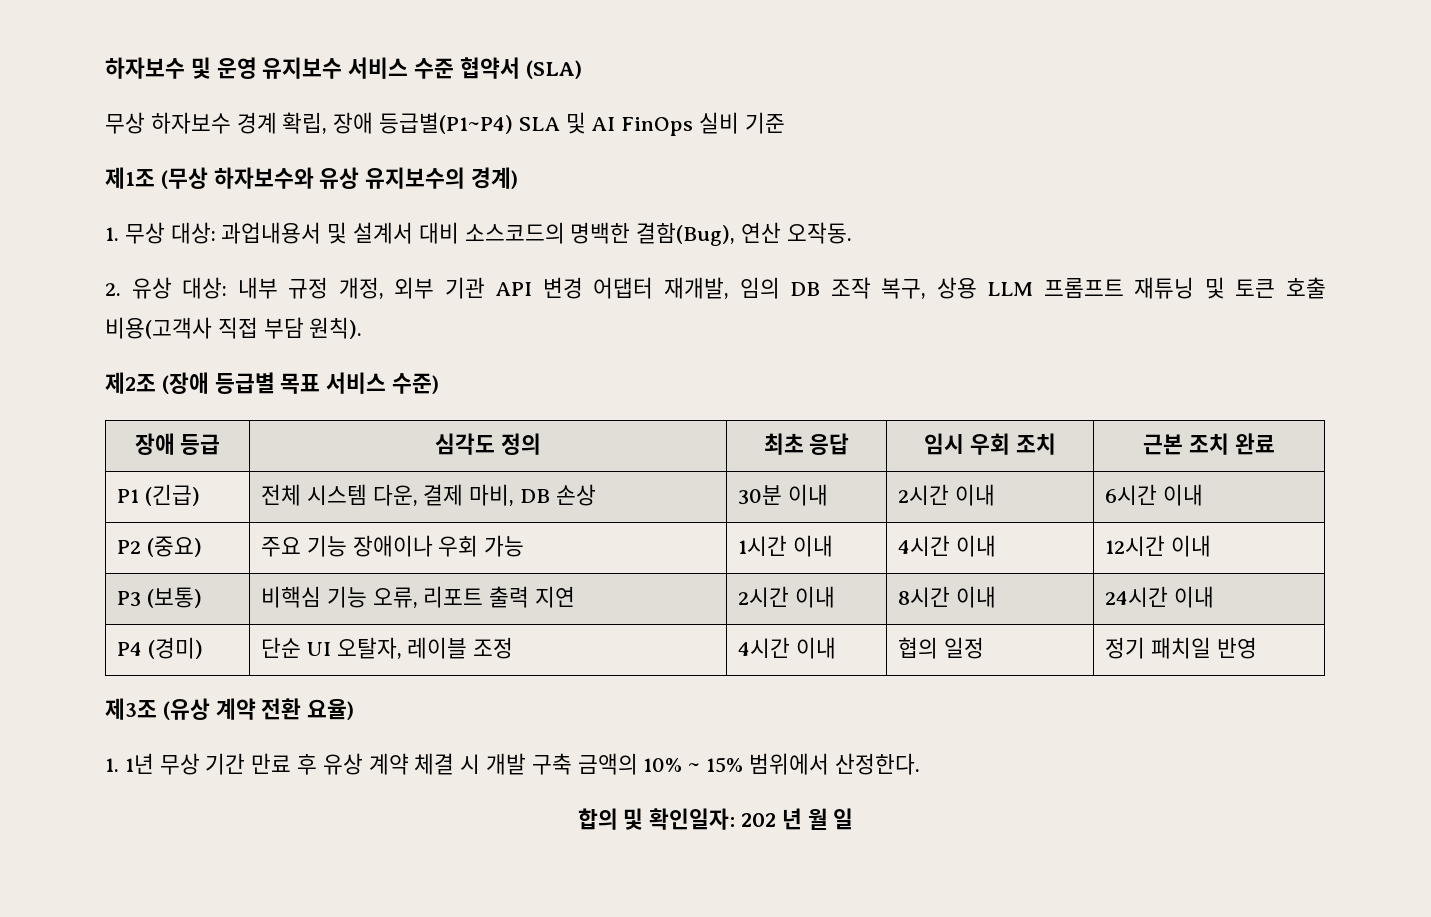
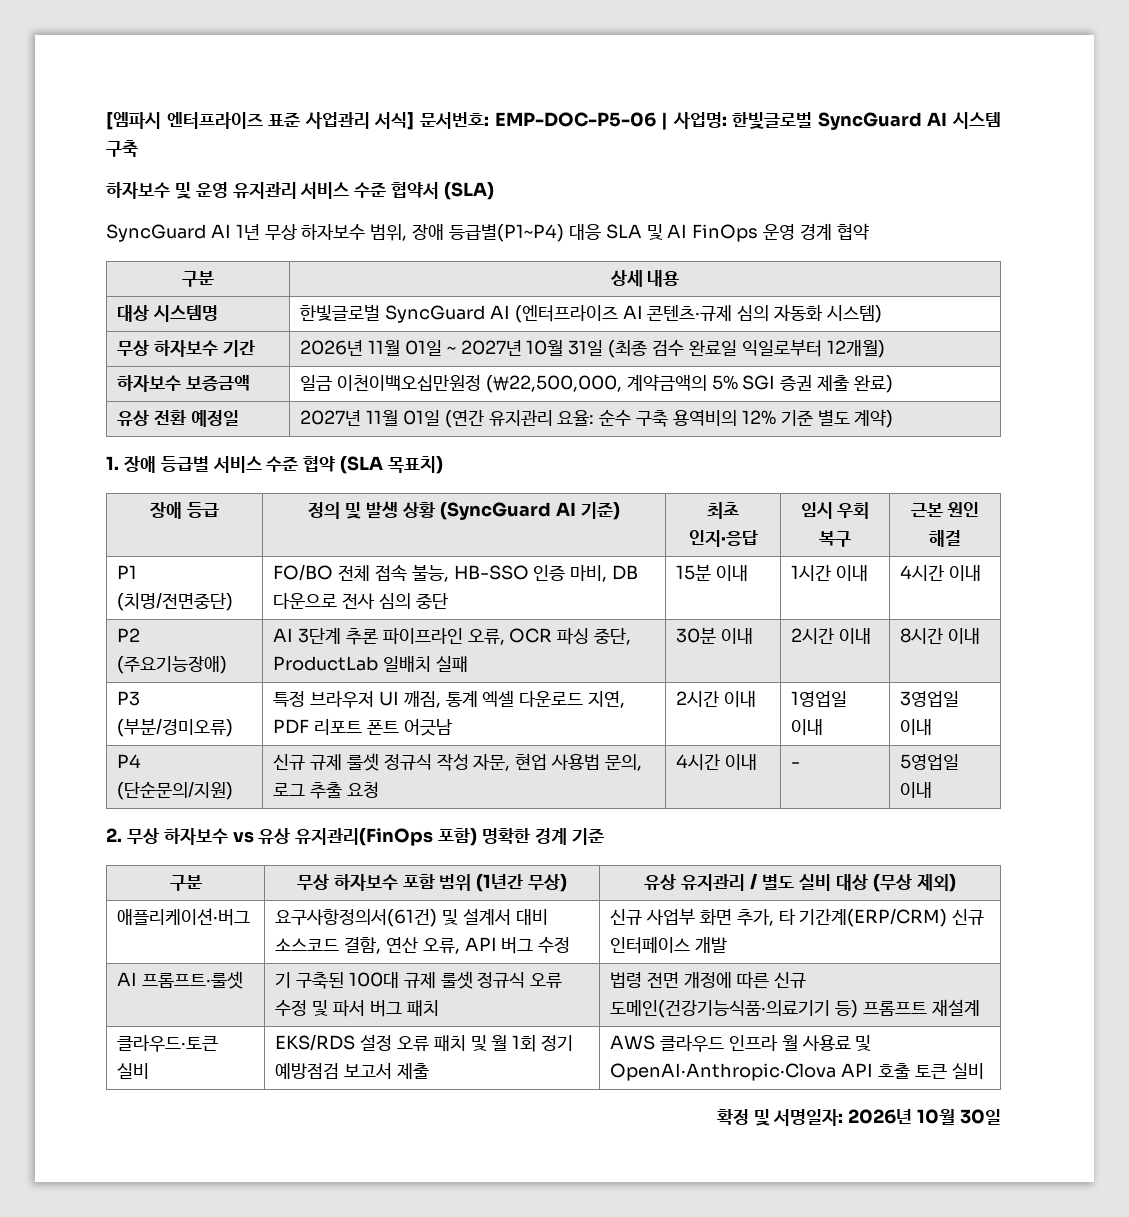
(105, 68) none -> [106,112,1002,130] [106,140,138,157] [엠파시 엔터프라이즈 표준 사업관리 서식] 문서번호: EMP-DOC-P5-06 | 사업명: 한빛글로벌 SyncGuard AI 시스템 구축 //
[262,57,343,79] 유지보수 -> [232,182,297,199] 유지관리
[105,112,328,134] 무상 하자보수 경계 확립, -> [106,224,408,242] SyncGuard AI 1년 무상 하자보수 범위,
(514, 123) none -> [568,224,601,240] 대응
[699,112,785,134] [105,167,519,189] [105,222,852,246] [105,277,1326,299] [105,317,363,339] [105,372,440,394] 실비 기준 // 제1조 (무상 하자보수와 유상 유지보수의 경계) // 1. 무상 대상: 과업내용서 및 설계서 대비 소스코드의 명백한 결함(Bug), 연산 오작동. // 2. 유상 대상: 내부 규정 개정, 외부 기관 API 변경 어댑터 재개발, 임의 DB 조작 복구, 상용 LLM 프롬프트 재튜닝 및 토큰 호출 비용(고객사 직접 부담 원칙). // 제2조 (장애 등급별 목표 서비스 수준) -> [763,223,869,240] [182,271,214,287] [609,270,680,287] [117,305,218,322] [300,304,883,323] [117,340,255,357] [300,340,885,358] [117,375,250,392] [300,374,894,393] [117,410,239,427] [300,409,894,428] [106,456,444,474] 운영 경계 협약 // 구분 | 상세 내용 // 대상 시스템명 | 한빛글로벌 SyncGuard AI (엔터프라이즈 AI 콘텐츠·규제 심의 자동화 시스템) // 무상 하자보수 기간 | 2026년 11월 01일 ~ 2027년 10월 31일 (최종 검수 완료일 익일로부터 12개월) // 하자보수 보증금액 | 일금 이천이백오십만원정 (₩22,500,000, 계약금액의 5% SGI 증권 제출 완료) // 유상 전환 예정일 | 2027년 11월 01일 (연간 유지관리 요율: 순수 구축 용역비의 12% 기준 별도 계약) // 1. 장애 등급별 서비스 수준 협약 (SLA 목표치)
[435,433,496,455] 심각도 -> (219, 510) none
(541, 444) none -> [345,501,620,520] 및 발생 상황 (SyncGuard AI 기준)
[809,433,850,455] 응답 -> [688,530,758,547] 인지·응답
[1015,433,1056,455] 조치 -> [819,531,851,547] 복구
[1189,433,1275,455] 조치 완료 -> [947,502,980,517] [929,530,961,547] 원인 해결
[144,484,200,506] [261,484,596,506] (긴급) | 전체 시스템 다운, 결제 마비, DB 손상 -> [117,592,234,611] [273,564,639,582] [273,593,448,609] [676,564,748,581] [791,565,868,581] [900,565,981,581] [117,628,141,642] [117,656,228,674] [273,627,632,645] [273,656,468,672] (치명/전면중단) | FO/BO 전체 접속 불능, HB-SSO 인증 마비, DB 다운으로 전사 심의 중단 | 15분 이내 | 1시간 이내 | 4시간 이내 // P2 (주요기능장애) | AI 3단계 추론 파이프라인 오류, OCR 파싱 중단, ProductLab 일배치 실패
[1105,484,1203,506] [117,536,202,557] [261,535,525,557] [738,535,833,557] [898,535,996,557] [1105,535,1211,557] [117,587,202,608] [261,586,576,608] [738,586,835,608] [898,586,996,608] [1105,586,1214,608] [117,637,203,659] [261,637,514,659] [738,637,836,659] [898,637,984,659] [1105,637,1257,659] [105,698,355,720] [105,753,920,775] [577,808,854,830] 6시간 이내 // P2 (중요) | 주요 기능 장애이나 우회 가능 | 1시간 이내 | 4시간 이내 | 12시간 이내 // P3 (보통) | 비핵심 기능 오류, 리포트 출력 지연 | 2시간 이내 | 8시간 이내 | 24시간 이내 // P4 (경미) | 단순 UI 오탈자, 레이블 조정 | 4시간 이내 | 협의 일정 | 정기 패치일 반영 // 제3조 (유상 계약 전환 요율) // 1. 1년 무상 기간 만료 후 유상 계약 체결 시 개발 구축 금액의 10% ~ 15% 범위에서 산정한다. // 합의 및 확인일자: 202 년 월 일 -> [900,628,980,644] [117,691,141,706] [117,718,234,737] [273,690,626,708] [273,719,452,736] [676,691,756,707] [791,691,848,707] [791,719,824,735] [900,691,960,707] [900,719,933,735] [117,754,142,768] [117,781,234,800] [273,753,643,771] [273,782,379,799] [676,754,757,770] [791,762,801,768] [900,754,960,770] [900,782,933,798] [106,828,604,846] [169,875,202,891] [296,874,568,892] [644,873,956,892] [117,908,251,926] [275,908,548,927] [275,937,571,954] [610,908,985,927] [610,937,727,954] [117,971,243,989] [275,971,563,989] [275,1000,439,1017] [610,972,806,989] [610,999,980,1018] [117,1035,219,1052] [117,1063,150,1079] [275,1034,574,1052] [275,1063,429,1079] [610,1035,872,1052] [610,1063,984,1081] [716,1109,1002,1126] 8시간 이내 // P3 (부분/경미오류) | 특정 브라우저 UI 깨짐, 통계 엑셀 다운로드 지연, PDF 리포트 폰트 어긋남 | 2시간 이내 | 1영업일 이내 | 3영업일 이내 // P4 (단순문의/지원) | 신규 규제 룰셋 정규식 작성 자문, 현업 사용법 문의, 로그 추출 요청 | 4시간 이내 | - | 5영업일 이내 // 2. 무상 하자보수 vs 유상 유지관리(FinOps 포함) 명확한 경계 기준 // 구분 | 무상 하자보수 포함 범위 (1년간 무상) | 유상 유지관리 / 별도 실비 대상 (무상 제외) // 애플리케이션·버그 | 요구사항정의서(61건) 및 설계서 대비 소스코드 결함, 연산 오류, API 버그 수정 | 신규 사업부 화면 추가, 타 기간계(ERP/CRM) 신규 인터페이스 개발 // AI 프롬프트·룰셋 | 기 구축된 100대 규제 룰셋 정규식 오류 수정 및 파서 버그 패치 | 법령 전면 개정에 따른 신규 도메인(건강기능식품·의료기기 등) 프롬프트 재설계 // 클라우드·토큰 실비 | EKS/RDS 설정 오류 패치 및 월 1회 정기 예방점검 보고서 제출 | AWS 클라우드 인프라 월 사용료 및 OpenAI·Anthropic·Clova API 호출 토큰 실비 // 확정 및 서명일자: 2026년 10월 30일

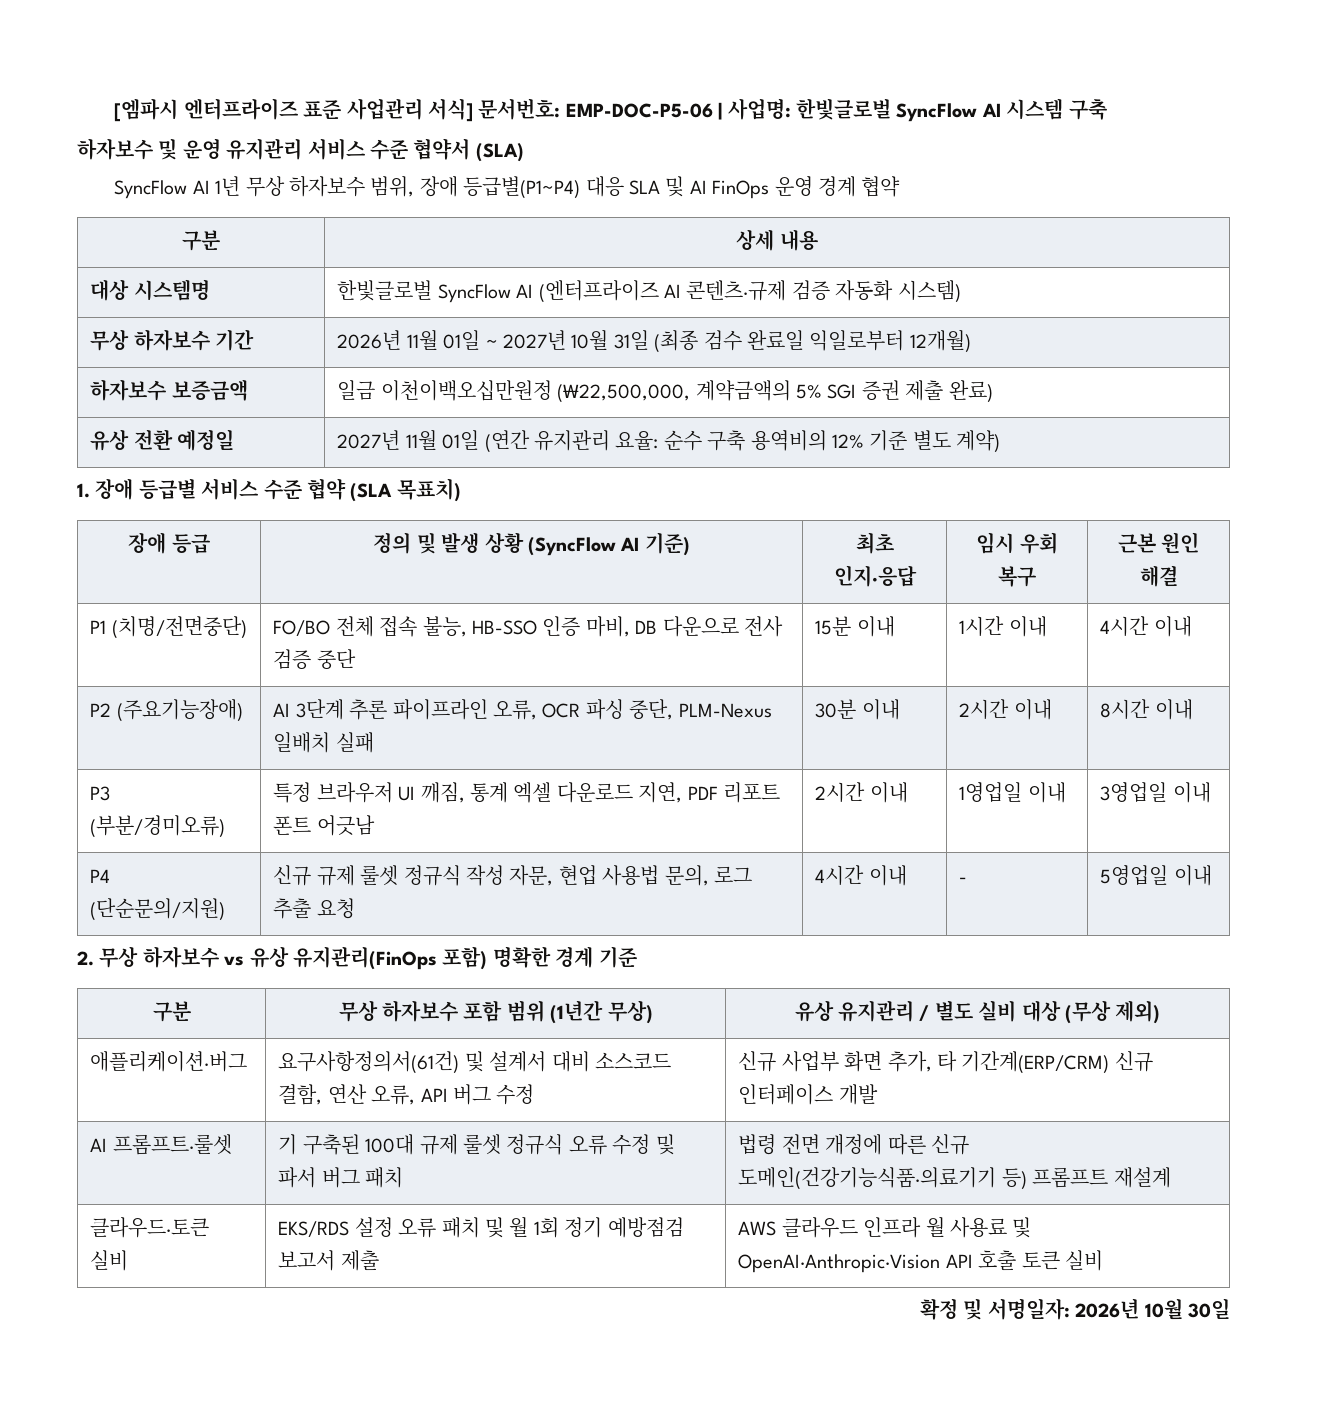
[817,112,922,130] SyncGuard -> [896,103,978,122] SyncFlow
[106,224,206,242] SyncGuard -> [114,180,188,199] SyncFlow
[384,305,485,323] SyncGuard -> [437,284,511,303] SyncFlow
[737,305,770,321] 심의 -> [791,280,830,301] 검증
[439,502,551,520] (SyncGuard -> [527,537,616,556] (SyncFlow
[378,593,411,609] 심의 -> [273,649,312,670] 검증
[273,656,379,671] ProductLab -> [678,703,772,718] PLM-Nexus
[610,1063,837,1081] OpenAI·Anthropic·Clova -> [738,1254,941,1273] OpenAI·Anthropic·Vision

